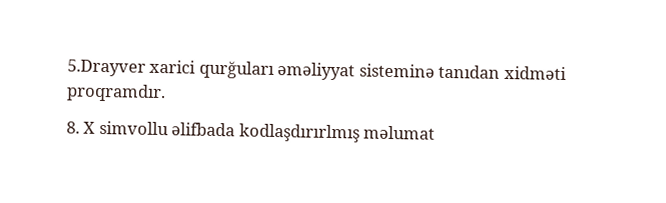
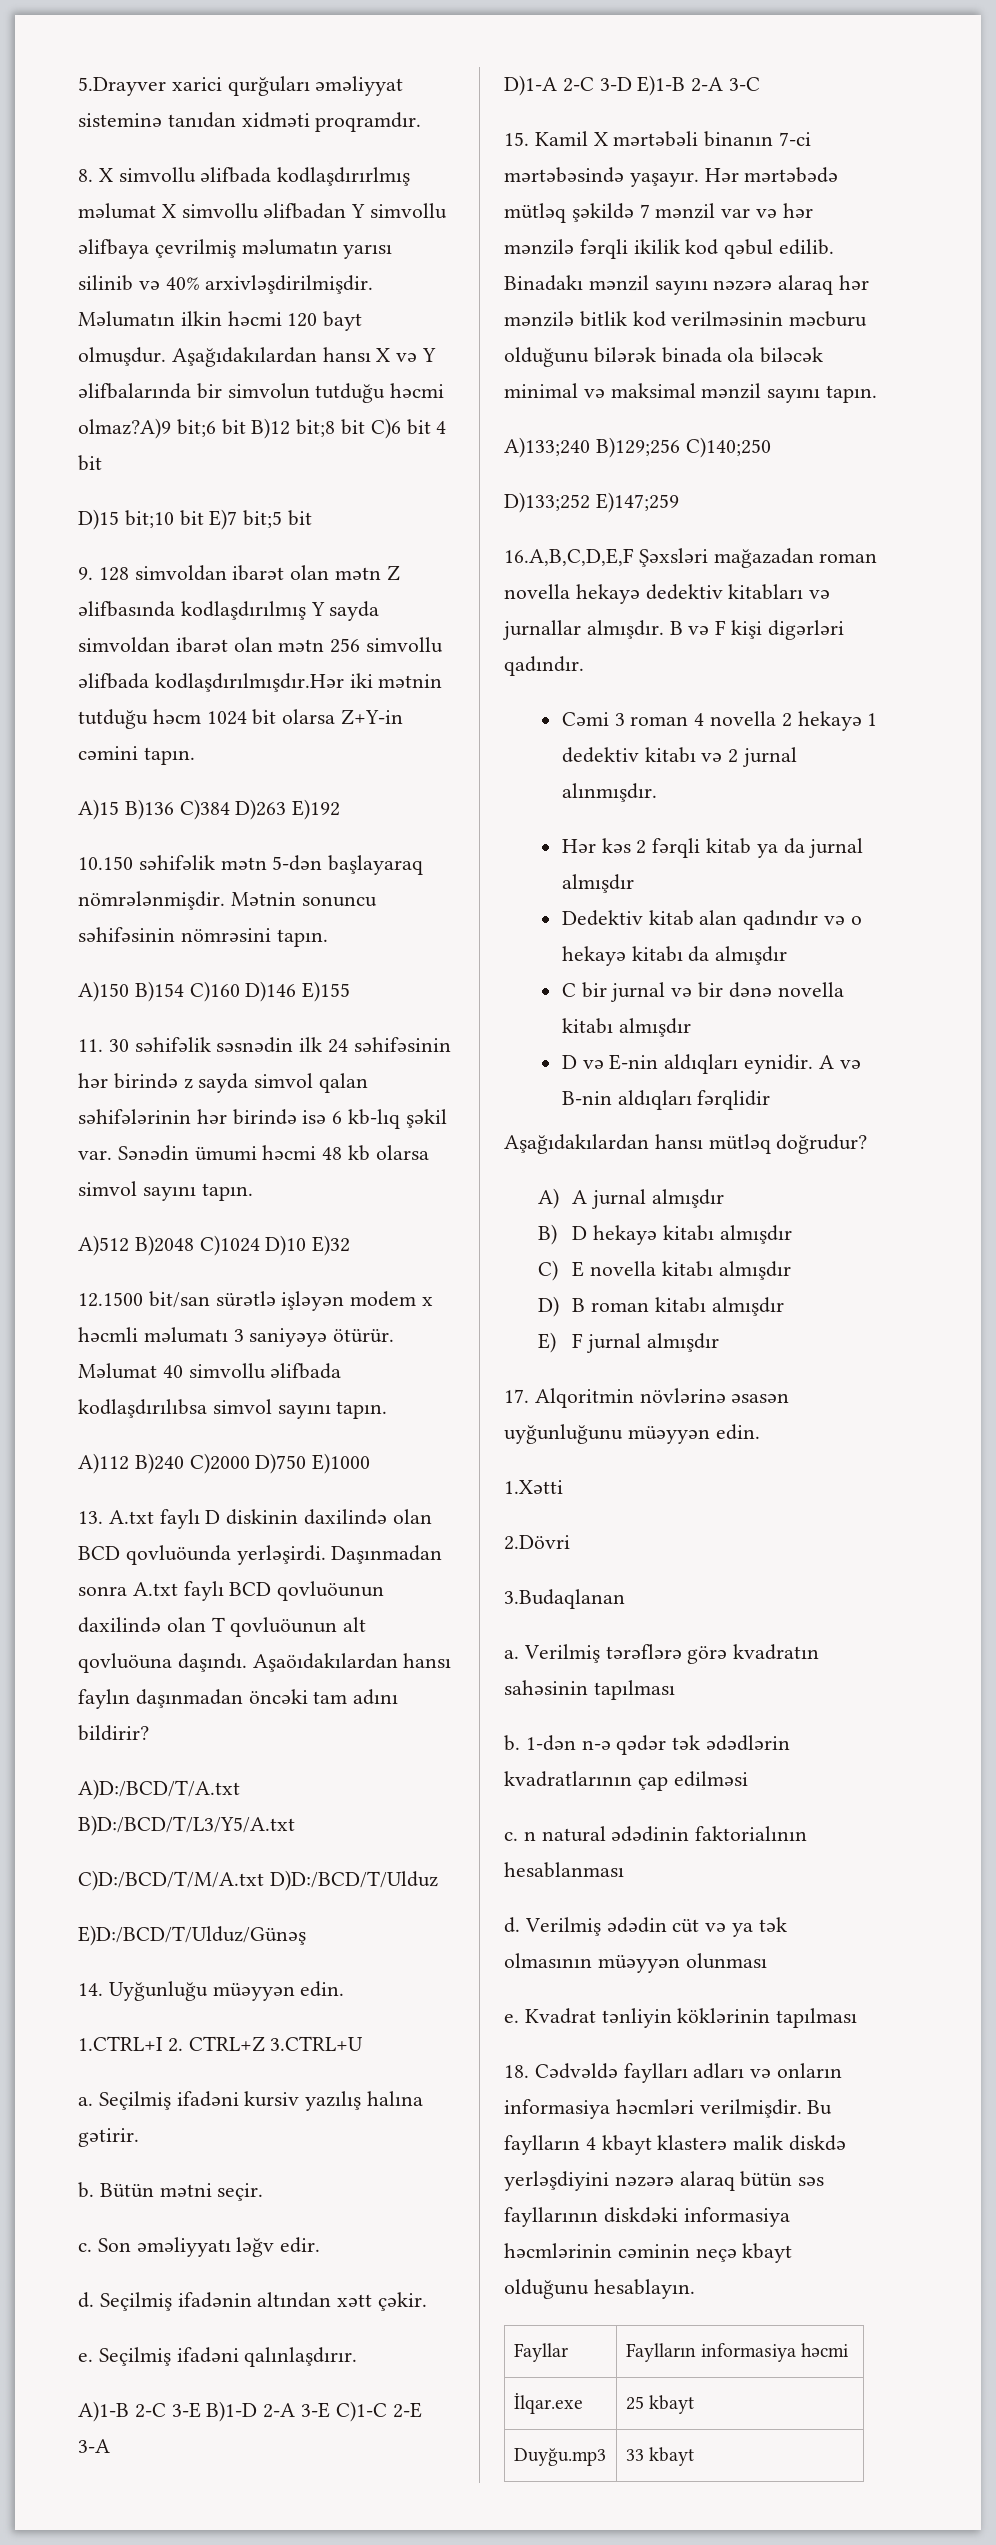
(436, 132) none -> [161,203,448,219] [78,239,393,259] [78,275,374,294] [78,311,363,331] [78,347,437,367] [78,383,445,403] [78,418,447,439] [78,455,102,471] [78,509,313,530] [78,565,400,581] [78,601,380,621] [78,637,444,653] [78,673,443,692] [78,709,404,729] [78,746,195,765] [78,799,341,820] [78,855,424,875] [78,891,377,910] [78,927,328,947] [78,981,351,1002] [78,1037,451,1053] [78,1073,369,1093] [78,1109,447,1129] [78,1145,429,1161] [78,1181,253,1201] [78,1235,351,1256] [78,1291,434,1311] [78,1327,395,1347] [78,1363,342,1379] [78,1399,388,1419] [78,1453,371,1474] [78,1509,432,1529] [78,1545,443,1565] [78,1581,385,1601] [78,1617,367,1637] [78,1653,452,1673] [78,1689,399,1709] [78,1725,149,1741] [78,1779,240,1800] [78,1815,295,1836] [78,1870,438,1891] [78,1925,306,1946] [78,1981,345,2001] [78,2036,364,2052] [78,2091,424,2111] [78,2128,139,2147] [78,2182,264,2201] [78,2237,321,2257] [78,2292,428,2311] [78,2347,358,2367] [78,2401,422,2422] [78,2439,110,2453] [504,75,761,96] [504,131,812,147] [504,167,839,187] [504,203,813,223] [504,239,835,259] [504,275,870,295] [504,311,868,327] [504,347,824,367] [504,383,878,403] [504,437,771,458] [504,492,679,513] [504,548,878,568] [504,584,831,604] [502,620,844,640] [504,656,584,676] [561,711,878,731] [561,747,797,767] [561,783,657,802] [561,838,864,858] [561,874,634,893] [561,910,862,930] [561,946,788,966] [561,982,844,1002] [561,1018,691,1037] [561,1054,861,1074] [561,1090,771,1110] [504,1134,868,1154] [538,1188,724,1209] [538,1224,792,1245] [538,1260,791,1281] [538,1296,784,1317] [538,1332,719,1353] [504,1388,790,1408] [504,1424,760,1444] [504,1480,563,1494] [504,1535,570,1550] [504,1589,625,1609] [504,1644,820,1664] [504,1680,675,1700] [504,1735,791,1755] [504,1771,748,1791] [504,1826,808,1842] [504,1862,624,1878] [504,1917,787,1937] [504,1953,767,1973] [504,2008,858,2028] [504,2063,843,2083] [504,2099,833,2119] [504,2135,847,2155] [504,2171,825,2191] [504,2207,790,2227] [504,2243,793,2263] [504,2279,695,2299] [513,2343,568,2362] [625,2343,850,2362] [513,2392,583,2414] [625,2395,695,2414] [513,2448,606,2466] [625,2447,695,2466] X simvollu əlifbadan Y simvollu əlifbaya çevrilmiş məlumatın yarısı silinib və 40% arxivləşdirilmişdir. Məlumatın ilkin həcmi 120 bayt olmuşdur. Aşağıdakılardan hansı X və Y əlifbalarında bir simvolun tutduğu həcmi olmaz?A)9 bit;6 bit B)12 bit;8 bit C)6 bit 4 bit // D)15 bit;10 bit E)7 bit;5 bit // 9. 128 simvoldan ibarət olan mətn Z əlifbasında kodlaşdırılmış Y sayda simvoldan ibarət olan mətn 256 simvollu əlifbada kodlaşdırılmışdır.Hər iki mətnin tutduğu həcm 1024 bit olarsa Z+Y-in cəmini tapın. // A)15 B)136 C)384 D)263 E)192 // 10.150 səhifəlik mətn 5-dən başlayaraq nömrələnmişdir. Mətnin sonuncu səhifəsinin nömrəsini tapın. // A)150 B)154 C)160 D)146 E)155 // 11. 30 səhifəlik səsnədin ilk 24 səhifəsinin hər birində z sayda simvol qalan səhifələrinin hər birində isə 6 kb-lıq şəkil var. Sənədin ümumi həcmi 48 kb olarsa simvol sayını tapın. // A)512 B)2048 C)1024 D)10 E)32 // 12.1500 bit/san sürətlə işləyən modem x həcmli məlumatı 3 saniyəyə ötürür. Məlumat 40 simvollu əlifbada kodlaşdırılıbsa simvol sayını tapın. // A)112 B)240 C)2000 D)750 E)1000 // 13. A.txt faylı D diskinin daxilində olan BCD qovluöunda yerləşirdi. Daşınmadan sonra A.txt faylı BCD qovluöunun daxilində olan T qovluöunun alt qovluöuna daşındı. Aşaöıdakılardan hansı faylın daşınmadan öncəki tam adını bildirir? // A)D:/BCD/T/A.txt B)D:/BCD/T/L3/Y5/A.txt // C)D:/BCD/T/M/A.txt D)D:/BCD/T/Ulduz // E)D:/BCD/T/Ulduz/Günəş // 14. Uyğunluğu müəyyən edin. // 1.CTRL+I 2. CTRL+Z 3.CTRL+U // a. Seçilmiş ifadəni kursiv yazılış halına gətirir. // b. Bütün mətni seçir. // c. Son əməliyyatı ləğv edir. // d. Seçilmiş ifadənin altından xətt çəkir. // e. Seçilmiş ifadəni qalınlaşdırır. // A)1-B 2-C 3-E B)1-D 2-A 3-E C)1-C 2-E 3-A // D)1-A 2-C 3-D E)1-B 2-A 3-C // 15. Kamil X mərtəbəli binanın 7-ci mərtəbəsində yaşayır. Hər mərtəbədə mütləq şəkildə 7 mənzil var və hər mənzilə fərqli ikilik kod qəbul edilib. Binadakı mənzil sayını nəzərə alaraq hər mənzilə bitlik kod verilməsinin məcburu olduğunu bilərək binada ola biləcək minimal və maksimal mənzil sayını tapın. // A)133;240 B)129;256 C)140;250 // D)133;252 E)147;259 // 16.A,B,C,D,E,F Şəxsləri mağazadan roman novella hekayə dedektiv kitabları və jurnallar almışdır. B və F kişi digərləri qadındır. // Cəmi 3 roman 4 novella 2 hekayə 1 dedektiv kitabı və 2 jurnal alınmışdır. // Hər kəs 2 fərqli kitab ya da jurnal almışdır // Dedektiv kitab alan qadındır və o hekayə kitabı da almışdır // C bir jurnal və bir dənə novella kitabı almışdır // D və E-nin aldıqları eynidir. A və B-nin aldıqları fərqlidir // Aşağıdakılardan hansı mütləq doğrudur? // A) A jurnal almışdır // B) D hekayə kitabı almışdır // C) E novella kitabı almışdır // D) B roman kitabı almışdır // E) F jurnal almışdır // 17. Alqoritmin növlərinə əsasən uyğunluğunu müəyyən edin. // 1.Xətti // 2.Dövri // 3.Budaqlanan // a. Verilmiş tərəflərə görə kvadratın sahəsinin tapılması // b. 1-dən n-ə qədər tək ədədlərin kvadratlarının çap edilməsi // c. n natural ədədinin faktorialının hesablanması // d. Verilmiş ədədin cüt və ya tək olmasının müəyyən olunması // e. Kvadrat tənliyin köklərinin tapılması // 18. Cədvəldə faylları adları və onların informasiya həcmləri verilmişdir. Bu faylların 4 kbayt klasterə malik diskdə yerləşdiyini nəzərə alaraq bütün səs fayllarının diskdəki informasiya həcmlərinin cəminin neçə kbayt olduğunu hesablayın. // Fayllar | Faylların informasiya həcmi // İlqar.exe | 25 kbayt // Duyğu.mp3 | 33 kbayt

